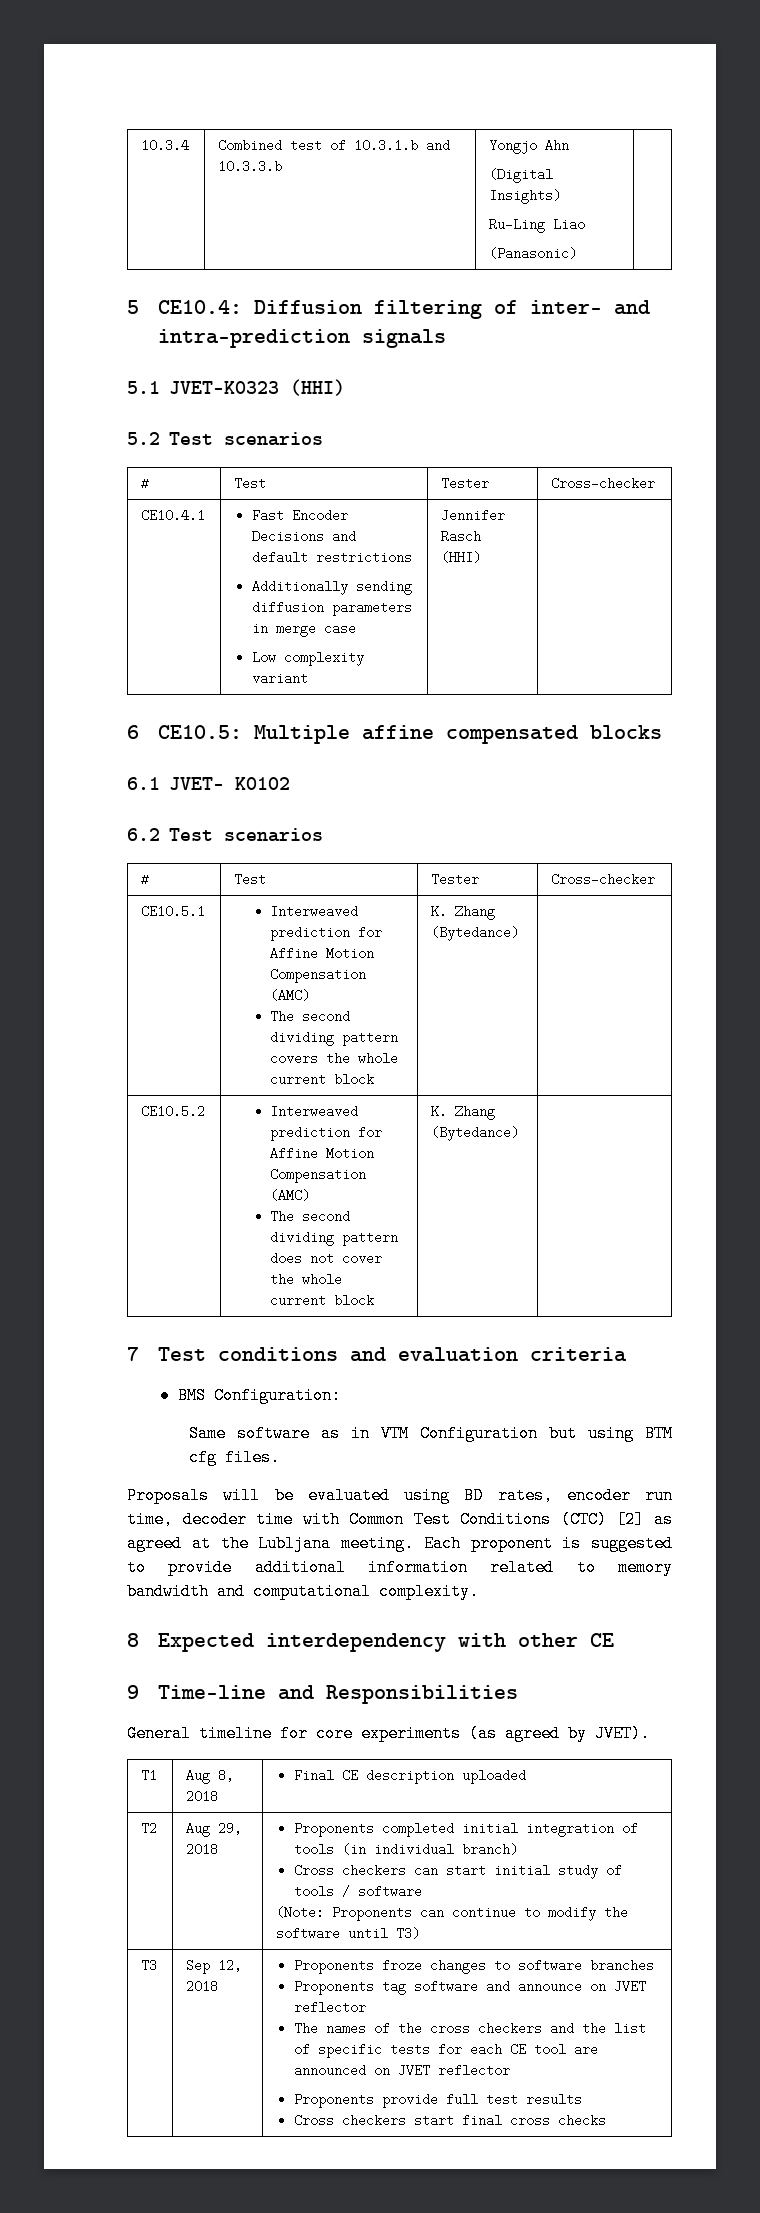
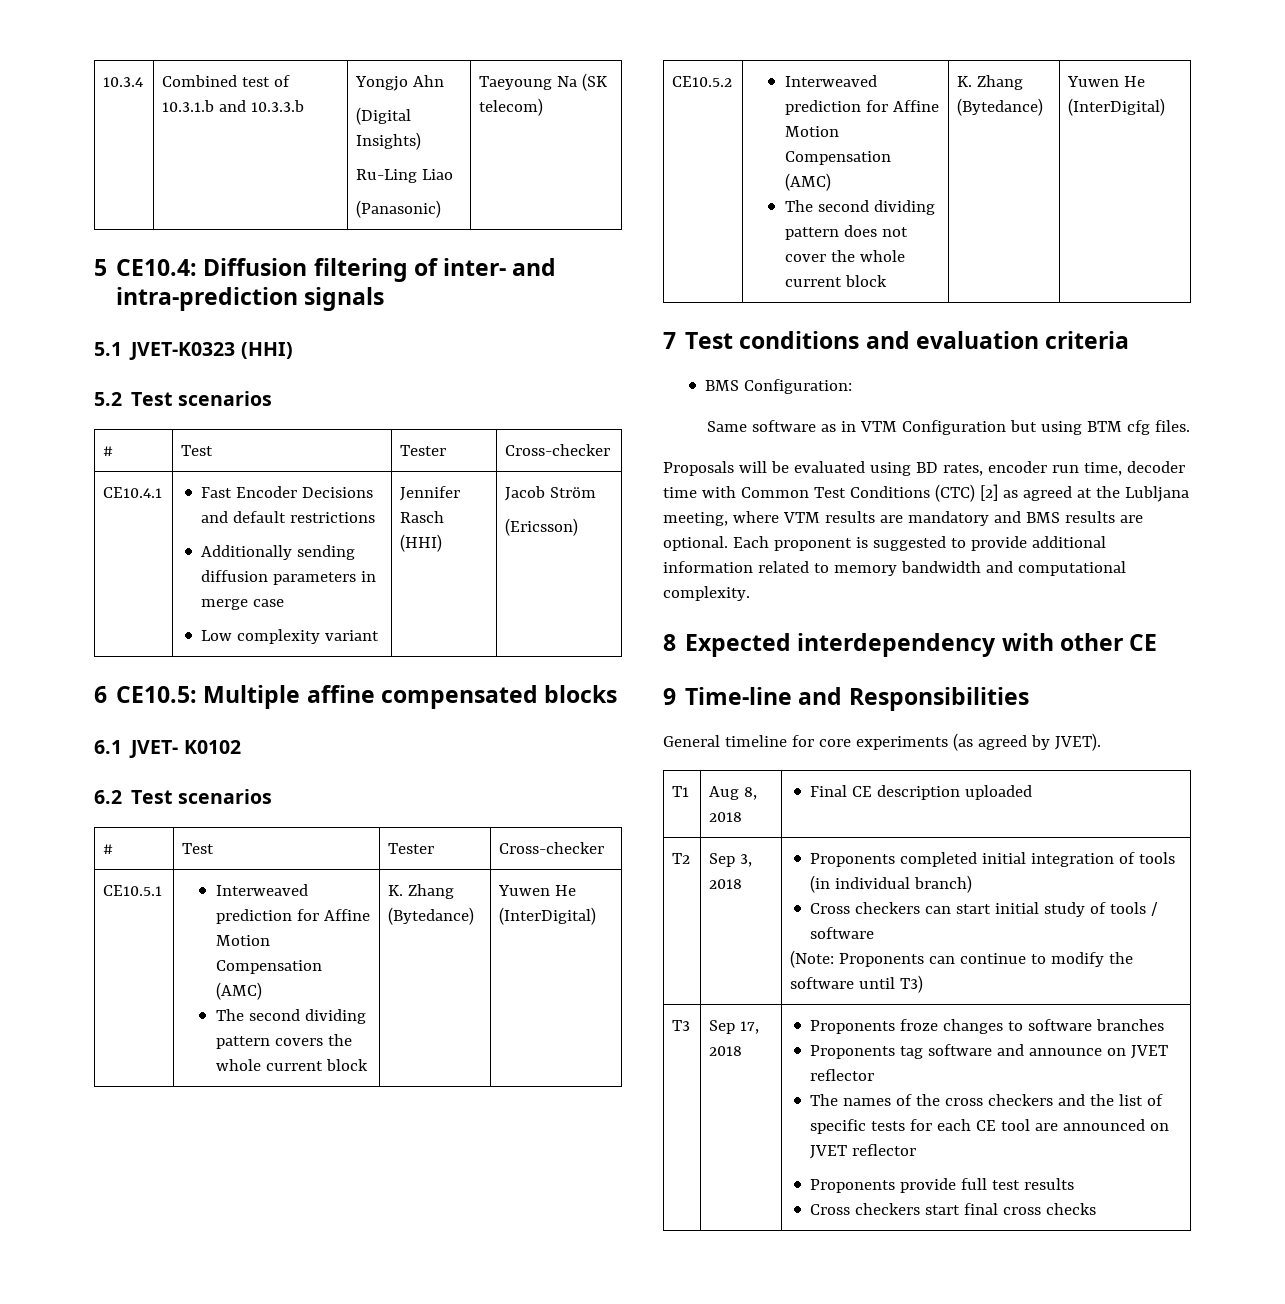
(578, 253) none -> [479,73,607,91] [479,98,544,116] Taeyoung Na (SK telecom)
(482, 557) none -> [505,486,597,501] [505,518,579,536] Jacob Ström // (Ericsson)
(520, 933) none -> [498,885,577,896] [499,907,597,925] Yuwen He (InterDigital)
(520, 1133) none -> [1067,76,1146,87] [1068,98,1166,116] Yuwen He (InterDigital)
[341,1535,414,1552] meeting. -> [663,511,1143,526] [663,536,728,551] meeting, where VTM results are mandatory and BMS results are optional.
[186,1822,243,1837] Aug 29, -> [709,853,753,867] Sep 3,
[218,1959,243,1972] 12, -> [740,1021,760,1034] 17,

